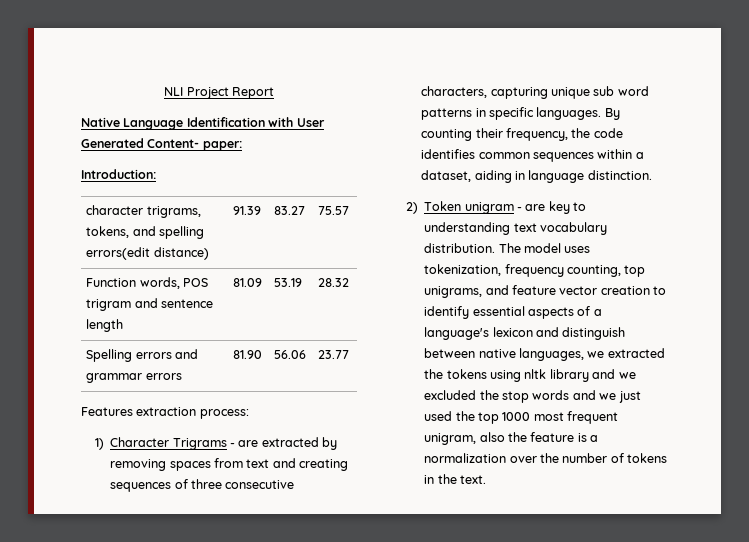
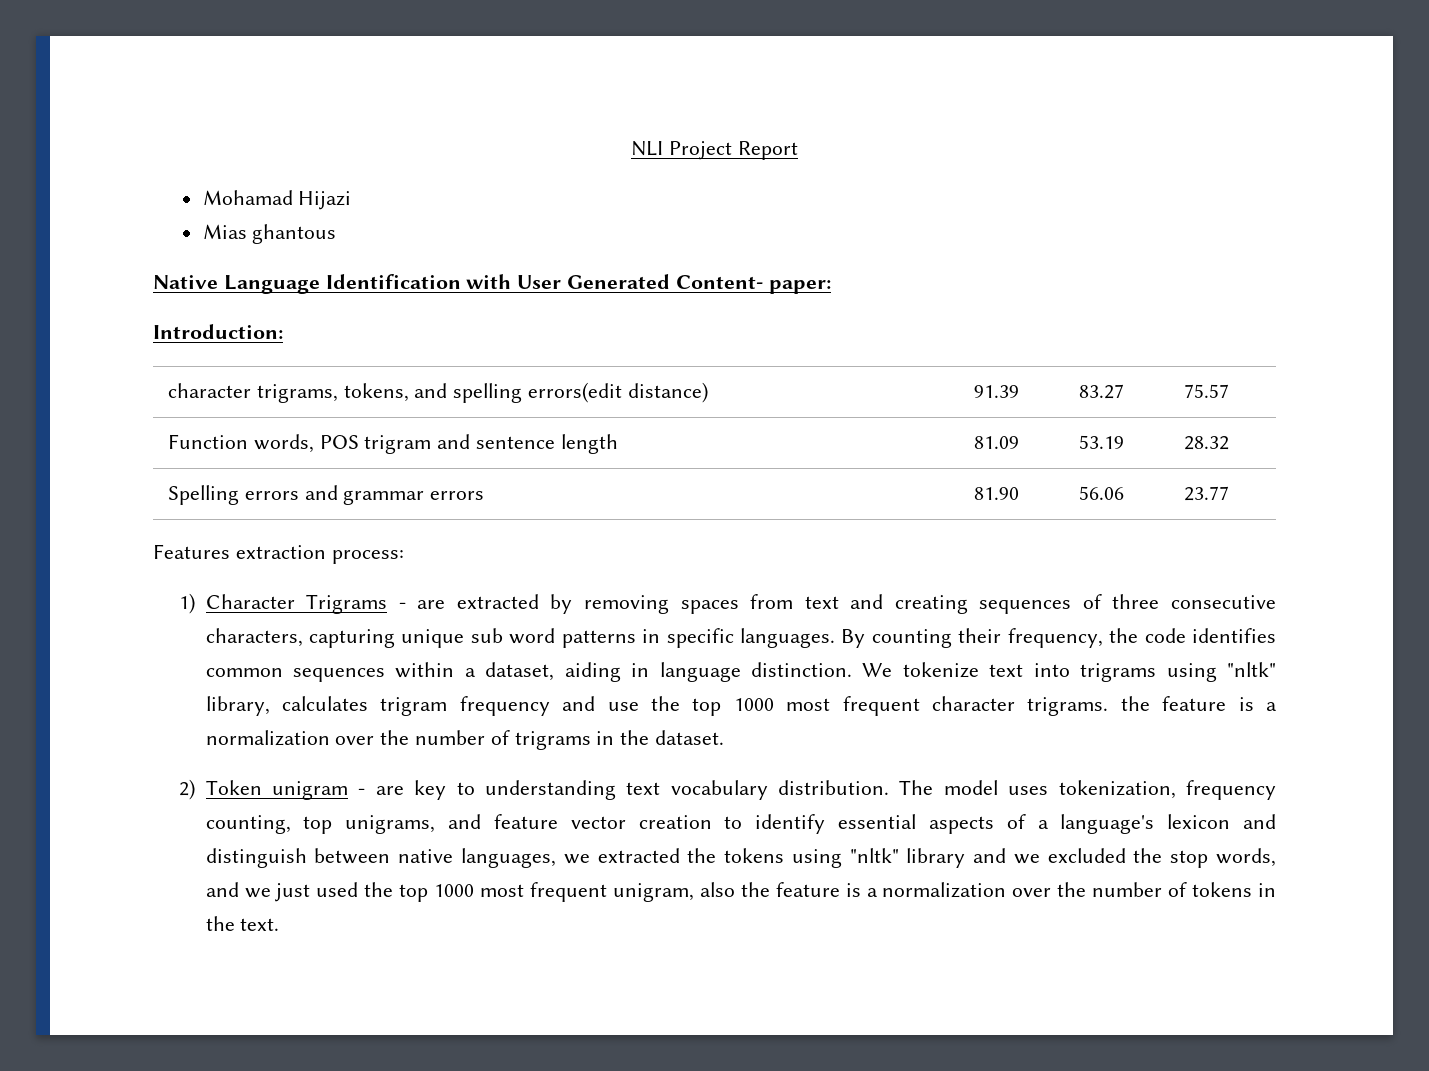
(274, 93) none -> [202,190,352,210] [202,224,337,244] // Mohamad Hijazi // Mias ghantous
(652, 175) none -> [862,662,1276,682] [205,696,1278,716] [205,730,725,750] We tokenize text into trigrams using "nltk" library, calculates trigram frequency and use the top 1000 most frequent character trigrams. the feature is a normalization over the number of trigrams in the dataset.
[524,369,547,379] nltk -> [849,848,899,863] "nltk"
[532,390,570,400] words -> [1216,848,1277,867] words,

